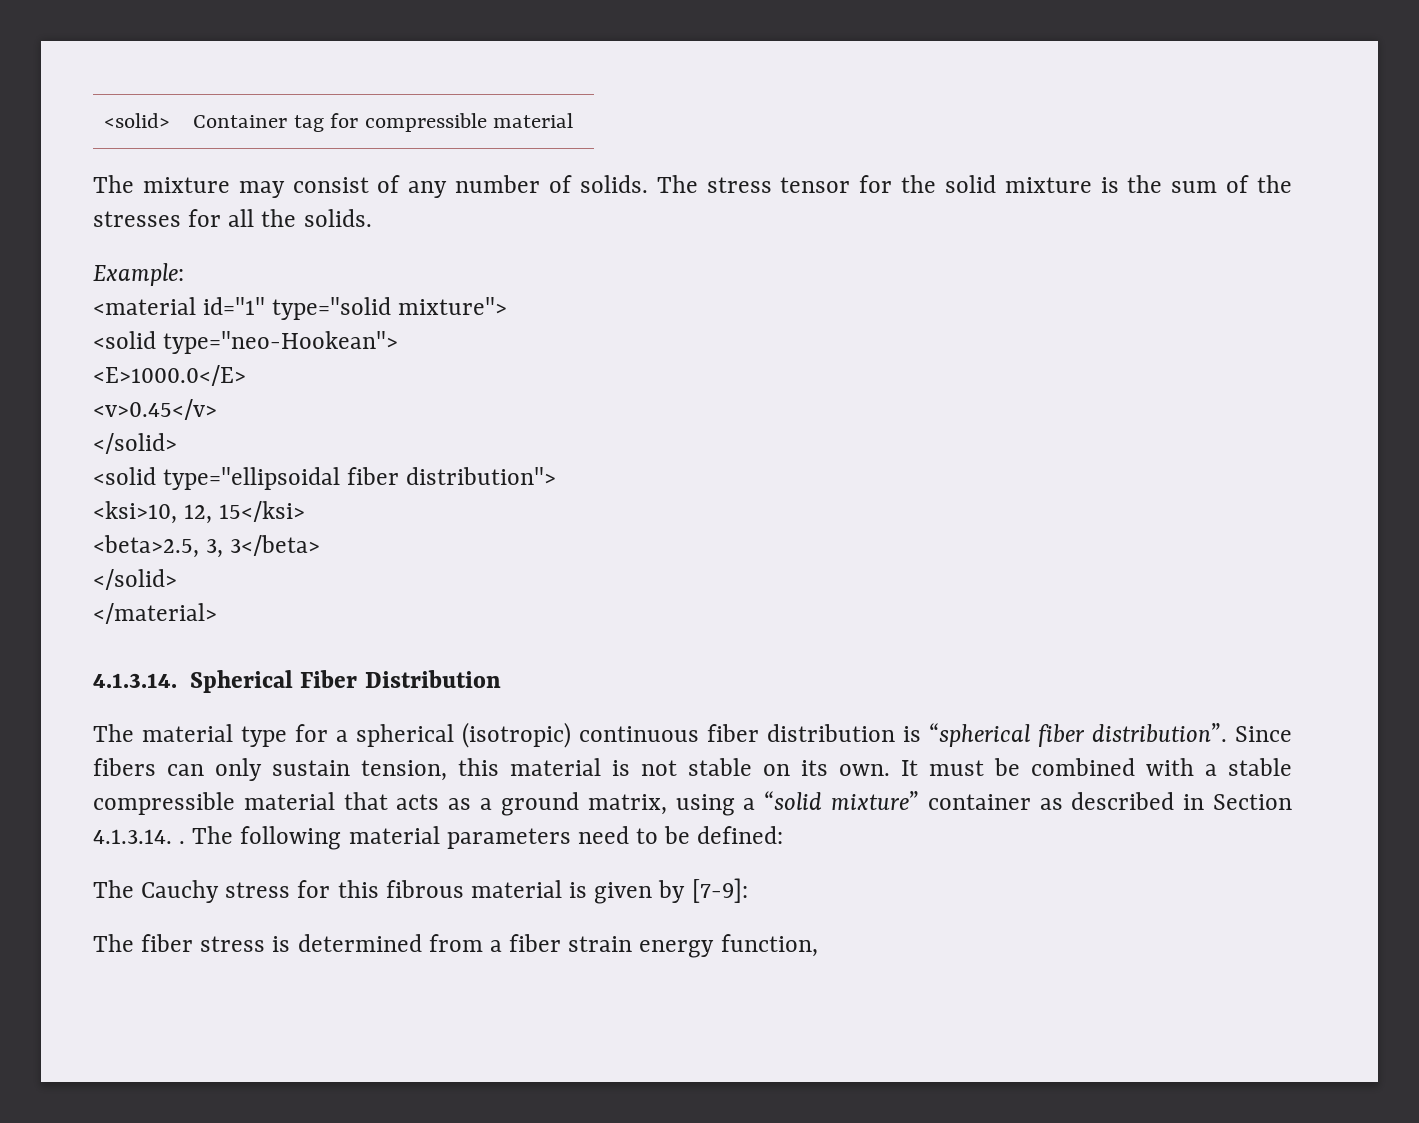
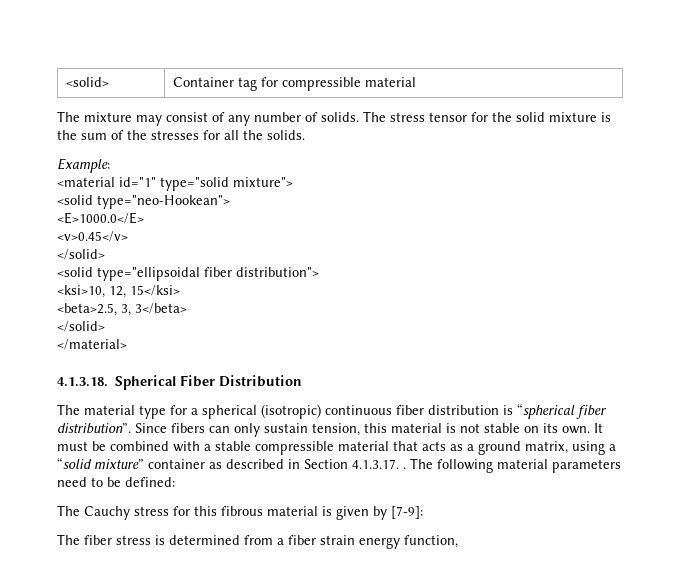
[93,673,177,688] 4.1.3.14. -> [57,377,108,387] 4.1.3.18.
[93,829,172,844] 4.1.3.14. -> [352,459,399,469] 4.1.3.17.

